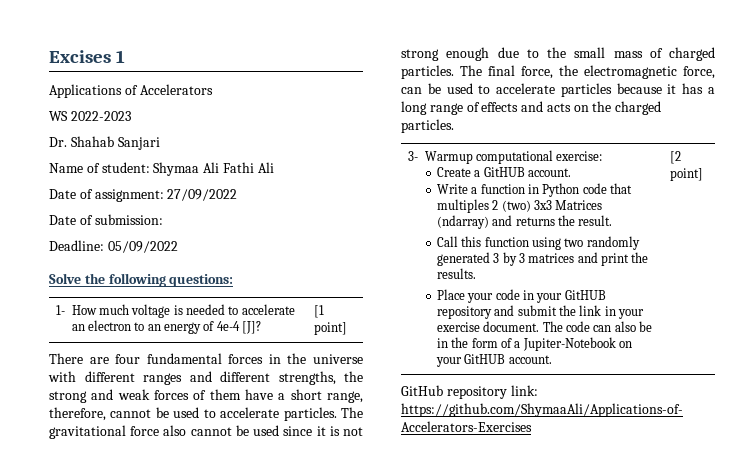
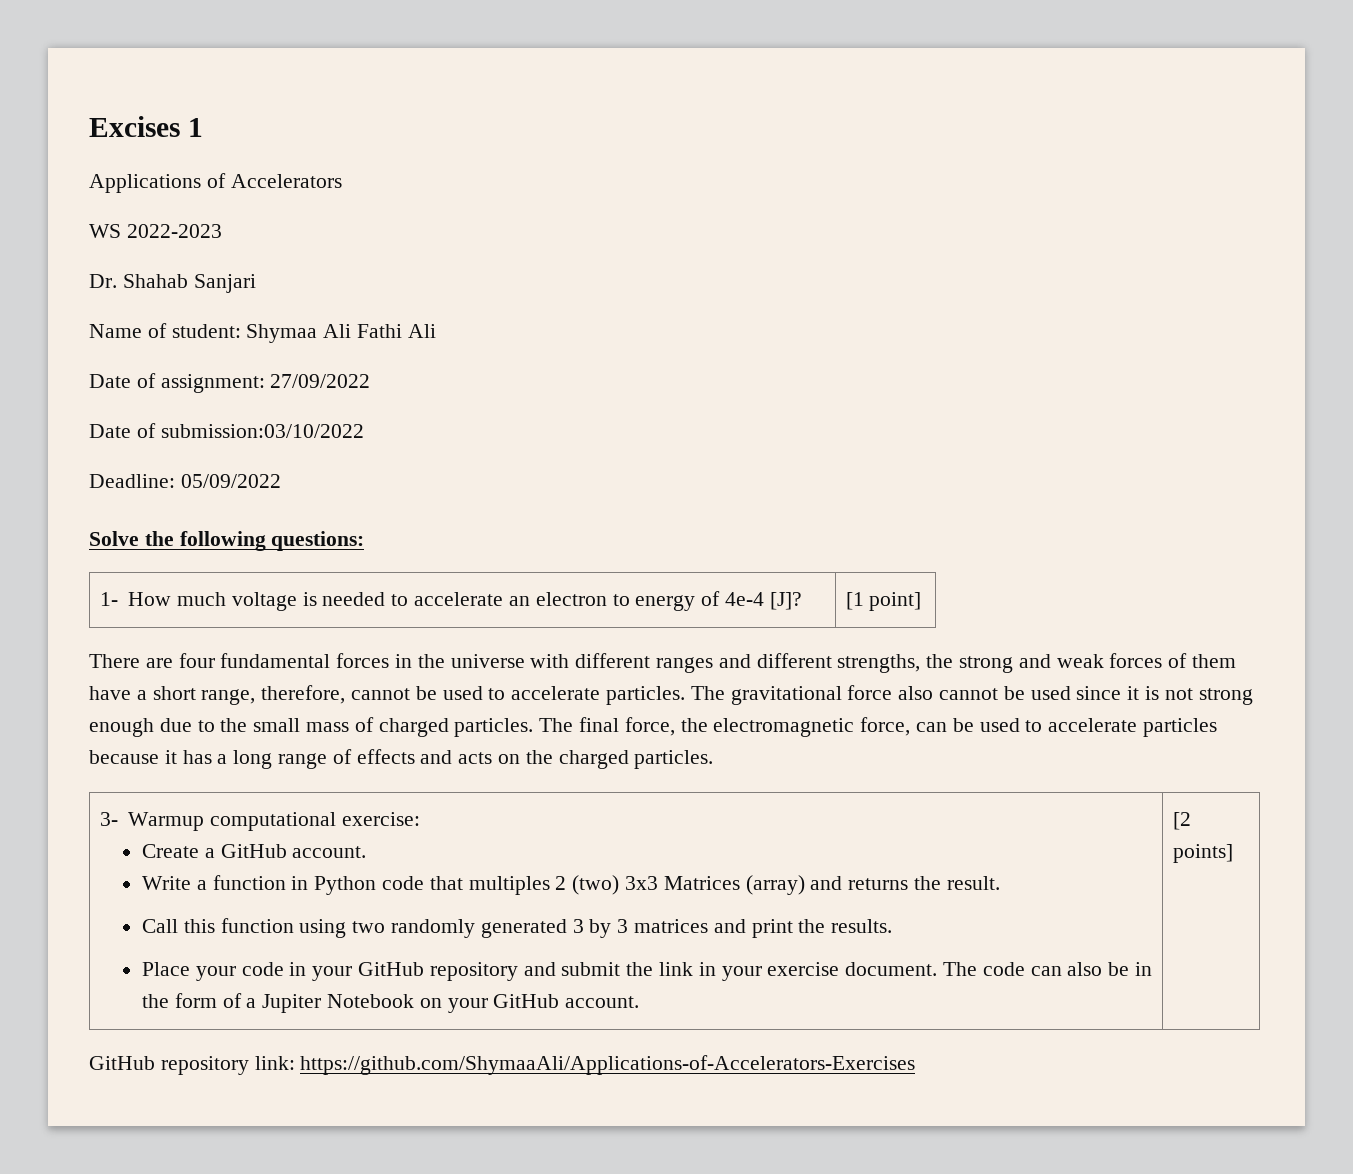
[94,214,163,225] submission: -> [160,424,364,438] submission:03/10/2022
[147,324,161,331] an -> (630, 600) none
[483,167,525,177] GitHUB -> [220,844,287,858] GitHub
[436,215,489,229] (ndarray) -> [745,875,805,895] (array)
[564,290,606,300] GitHUB -> [357,962,424,976] GitHub
[522,337,616,351] Jupiter-Notebook -> [262,994,414,1013] Jupiter Notebook
[464,354,506,364] GitHUB -> [493,994,560,1008] GitHub
[670,168,704,181] point] -> [1172,844,1233,863] points]

